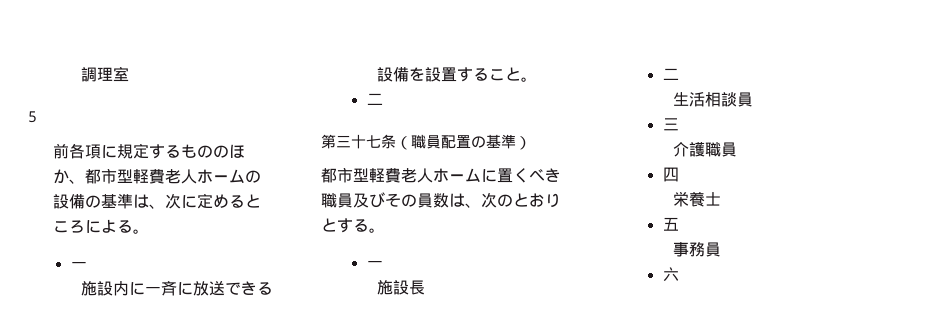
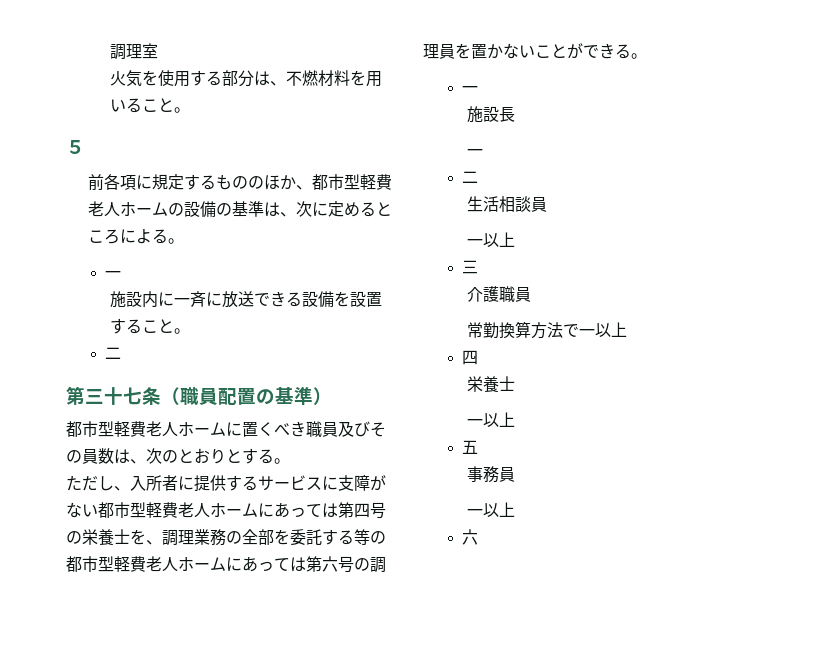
(130, 74) none -> [109,70,382,87] [109,98,190,113] // 火気を使用する部分は、不燃材料を用いること。
(385, 230) none -> [66,475,386,492] [66,502,386,519] [66,529,386,546] [66,556,386,573] [423,43,647,59] // ただし、入所者に提供するサービスに支障がない都市型軽費老人ホームにあっては第四号の栄養士を、調理業務の全部を委託する等の都市型軽費老人ホームにあっては第六号の調理員を置かないことができる。
(426, 287) none -> [466,149,483,156] // 一
(754, 99) none -> [466,232,515,247] // 一以上
(738, 149) none -> [466,321,627,339] // 常勤換算方法で一以上
(722, 199) none -> [466,412,515,427] // 一以上
(722, 249) none -> [466,502,515,517] // 一以上

